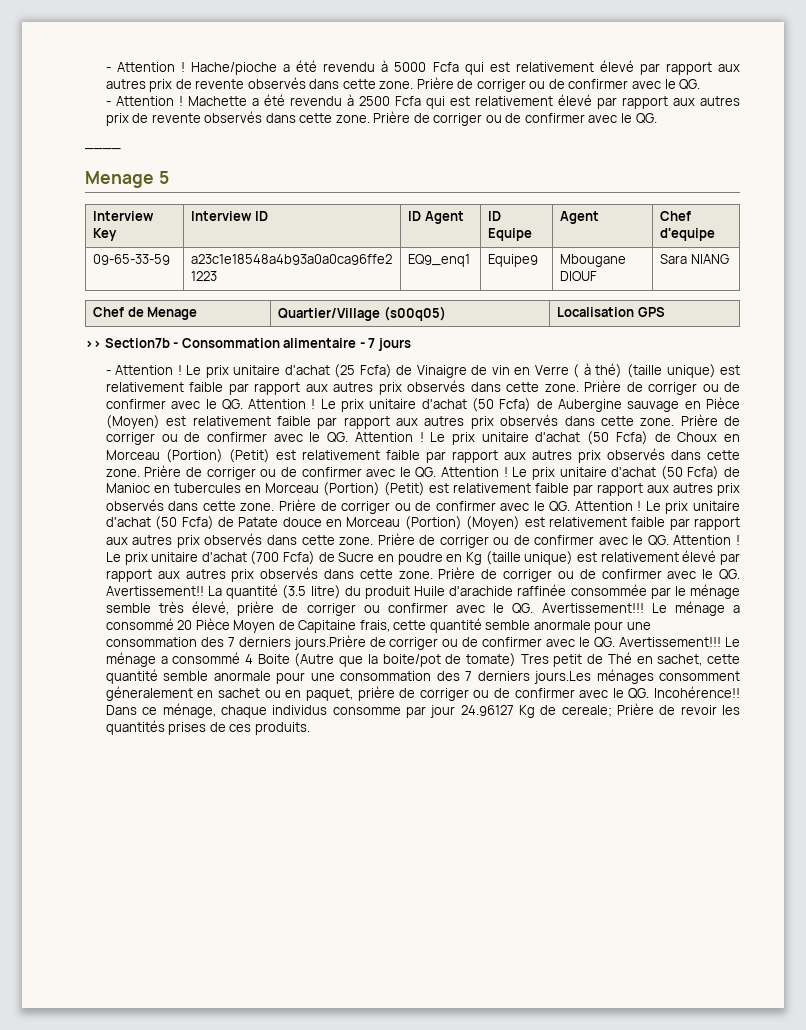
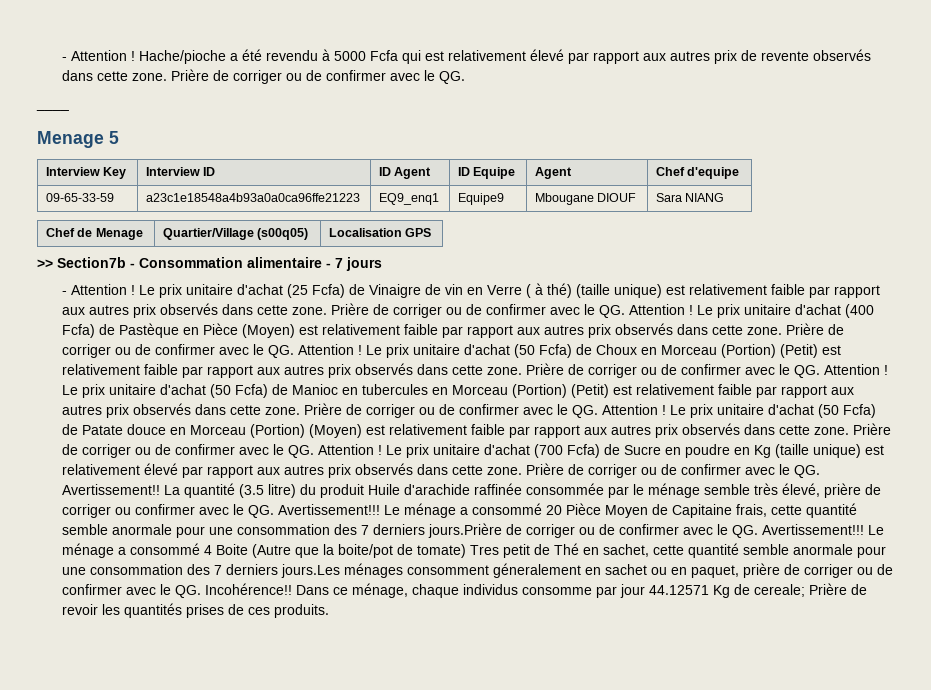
[105,94,740,109] [105,111,657,126] // - Attention ! Machette a été revendu à 2500 Fcfa qui est relativement élevé par rapport aux autres prix de revente observés dans cette zone. Prière de corriger ou de confirmer avec le QG. -> (465, 77) none
[472,398,680,412] (50 Fcfa) de Aubergine sauvage -> [844,304,874,318] [61,323,179,338] (400 Fcfa) de Pastèque
[460,705,514,716] 24.96127 -> [648,585,709,595] 44.12571

